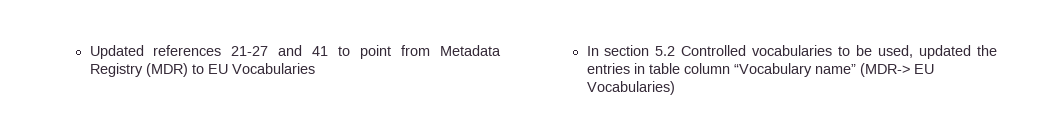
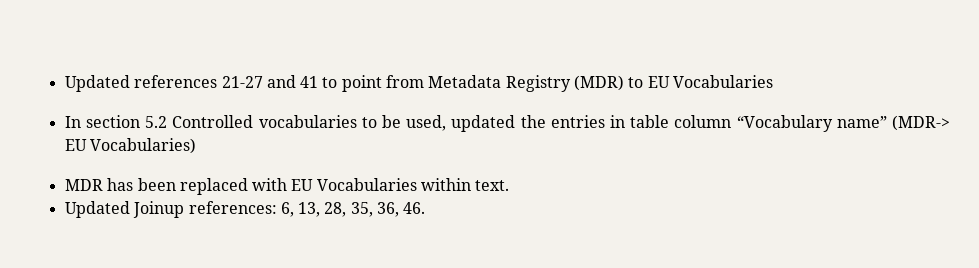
(675, 88) none -> [64,178,510,195] [64,201,426,218] // MDR has been replaced with EU Vocabularies within text. // Updated Joinup references: 6, 13, 28, 35, 36, 46.

